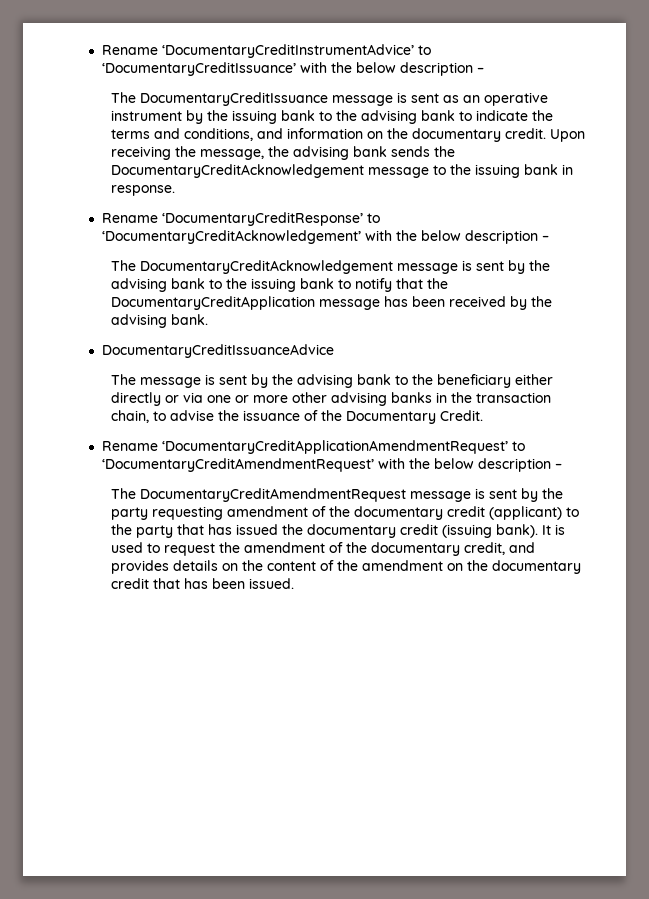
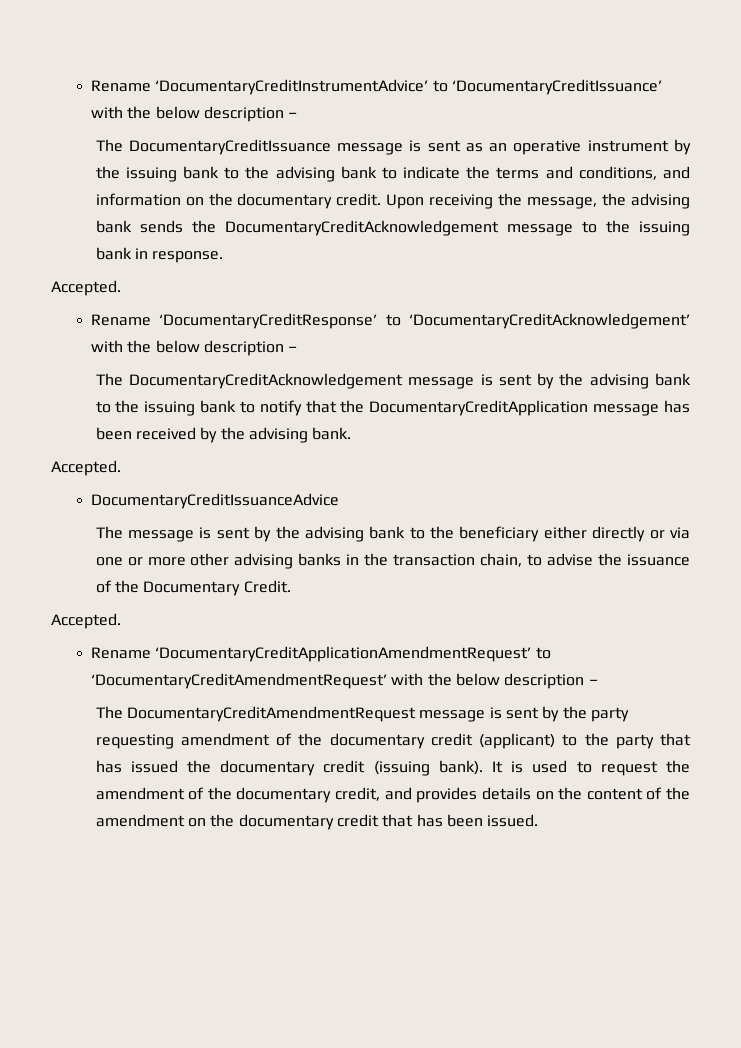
(175, 190) none -> [51,280,121,296] // Accepted.
(208, 319) none -> [51,460,121,476] // Accepted.
(483, 415) none -> [51,613,121,629] // Accepted.

